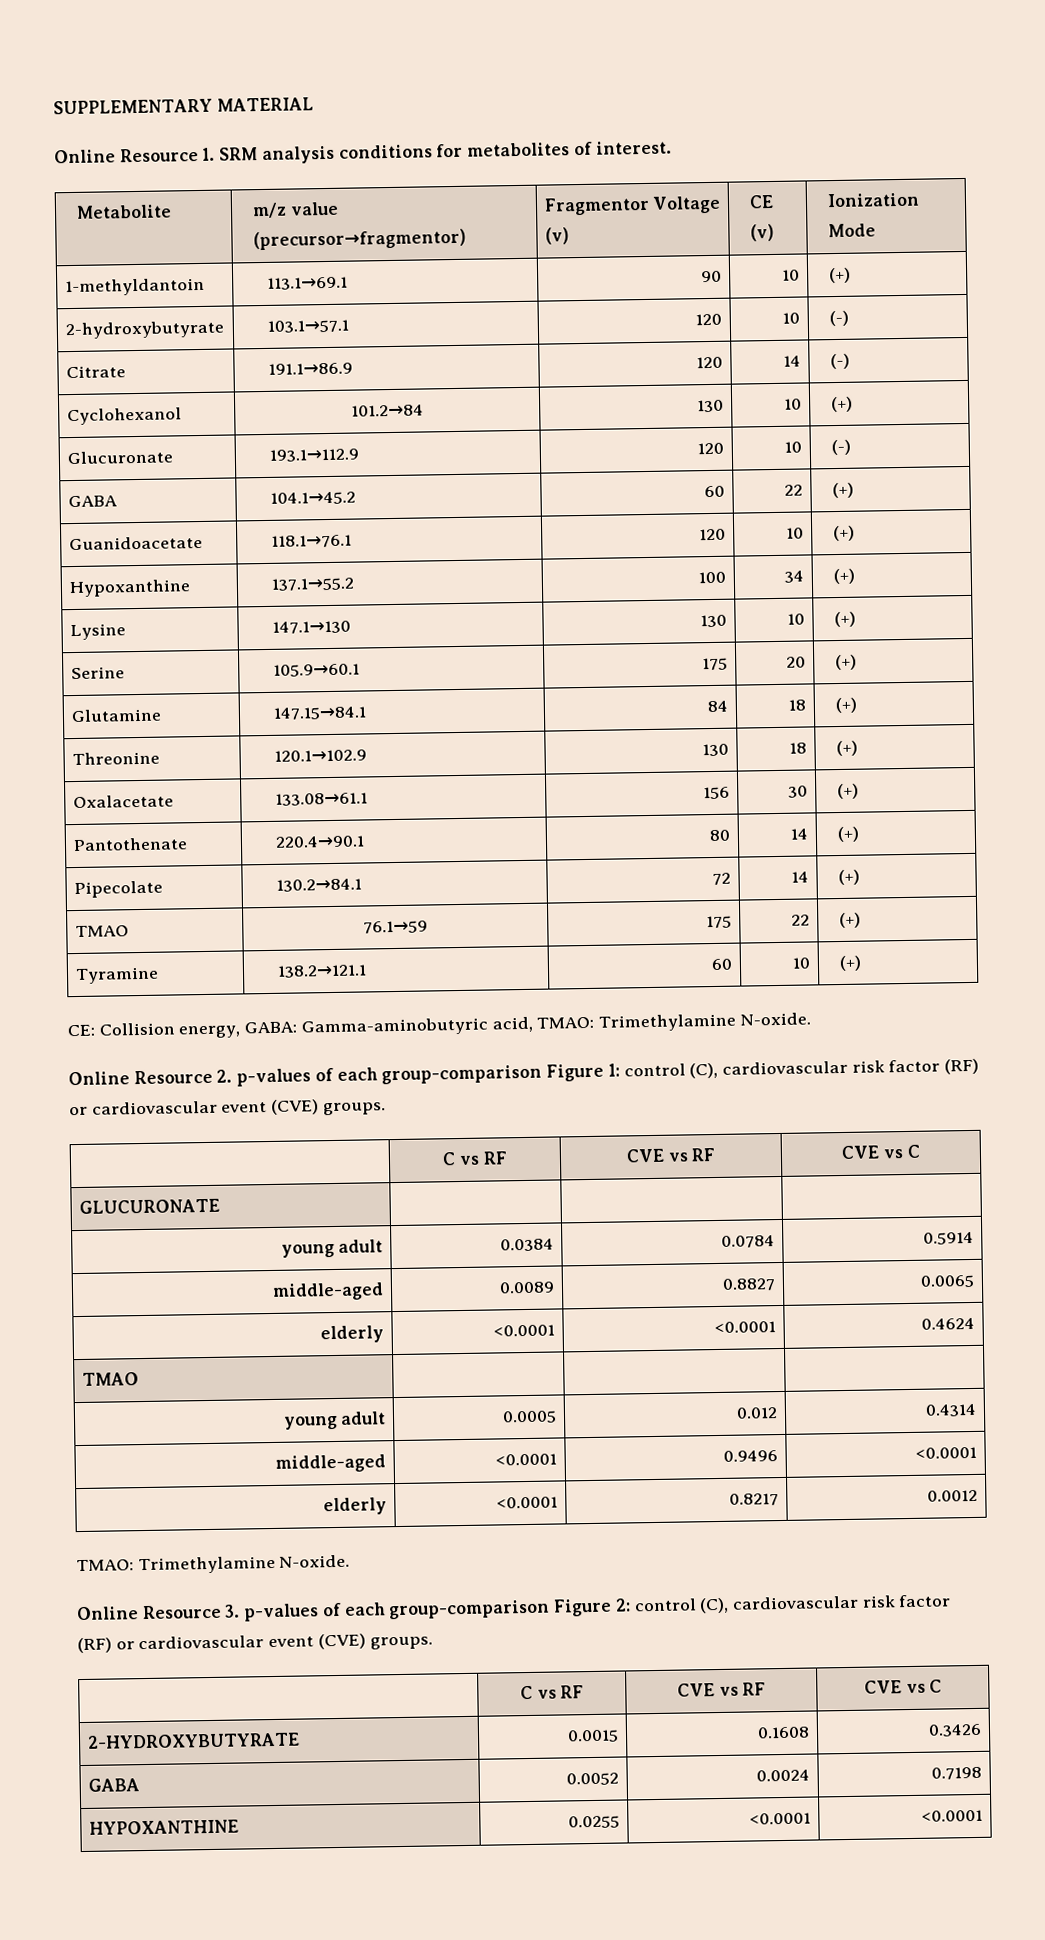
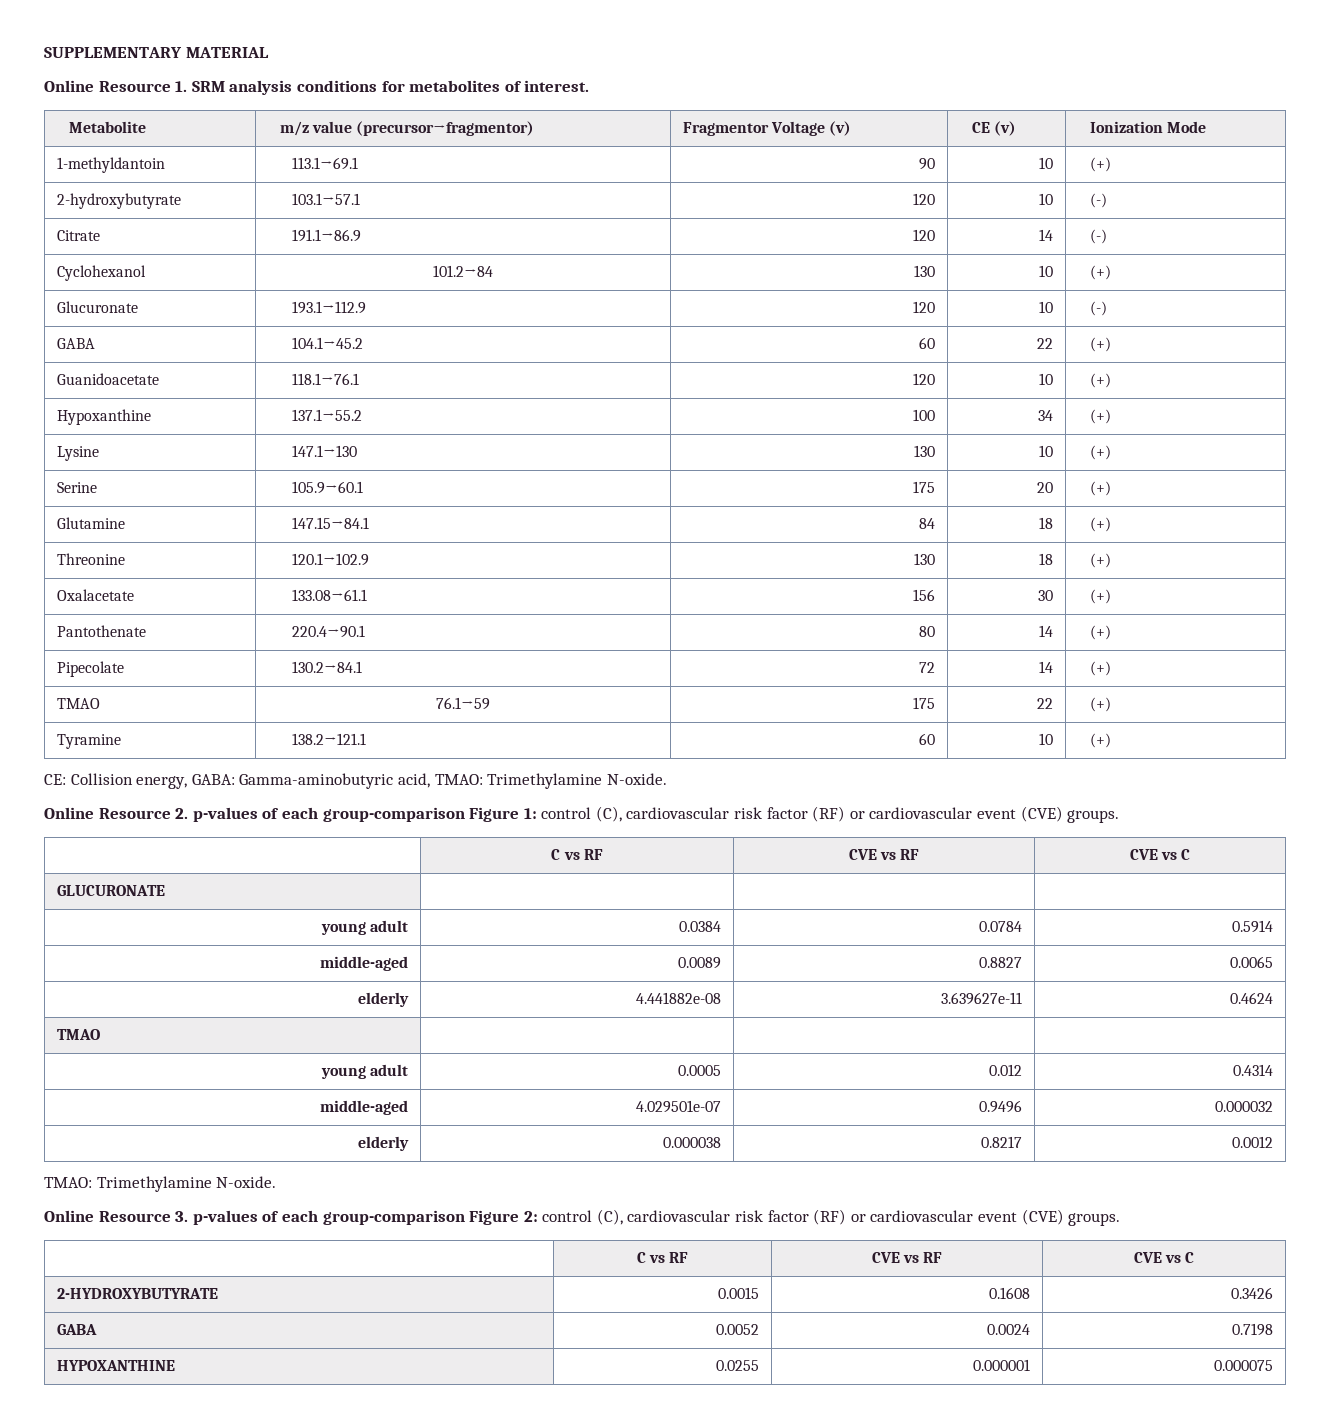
[493,1324,556,1337] [714,1321,777,1334] <0.0001 | <0.0001 -> [636,992,722,1004] [941,992,1023,1005] 4.441882e-08 | 3.639627e-11
[495,1453,558,1466] <0.0001 -> [636,1100,722,1113] 4.029501e-07
[915,1446,978,1459] [323,1497,388,1516] [496,1496,559,1509] <0.0001 // elderly | <0.0001 -> [1215,1101,1274,1112] [358,1136,410,1151] [663,1137,722,1148] 0.000032 // elderly | 0.000038
[749,1812,812,1825] [921,1809,984,1822] <0.0001 | <0.0001 -> [973,1359,1031,1371] [1214,1360,1274,1371] 0.000001 | 0.000075

